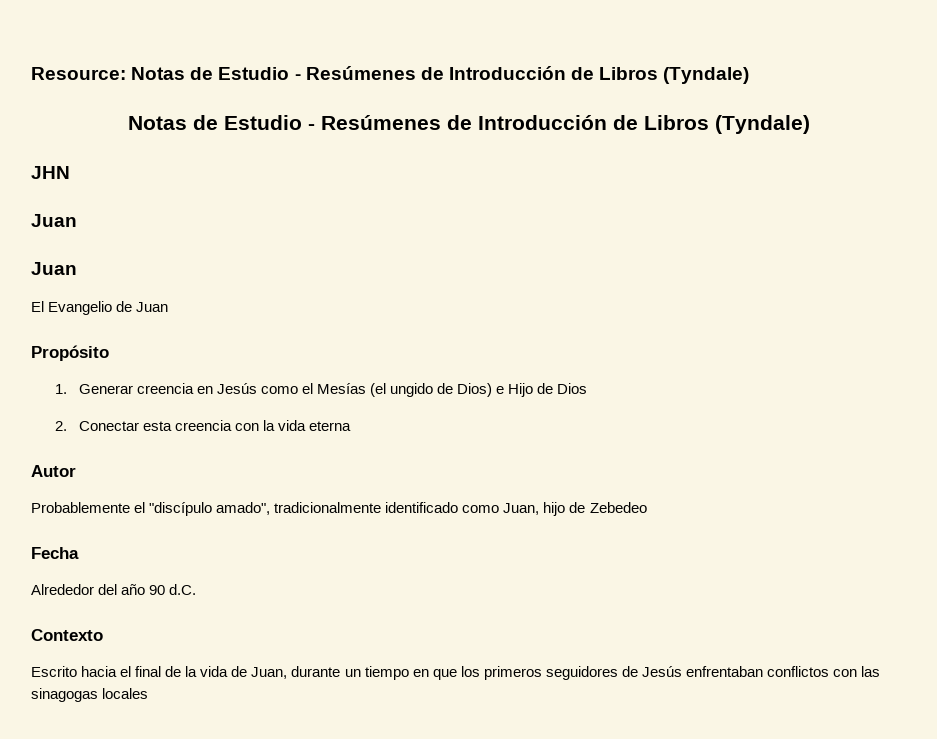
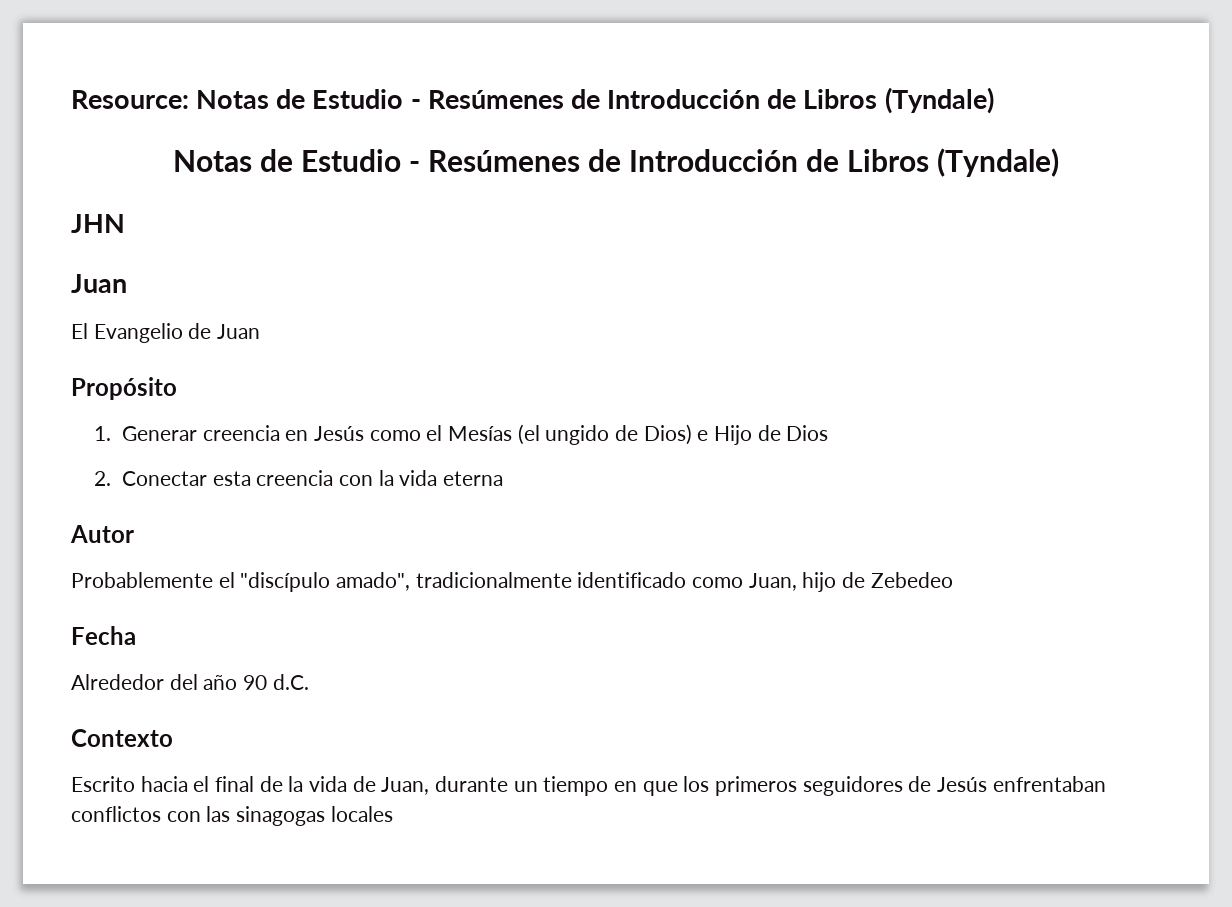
[31,262,77,275] // Juan -> (127, 283) none

